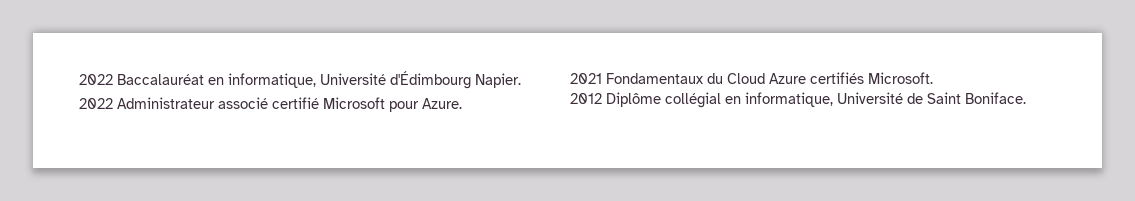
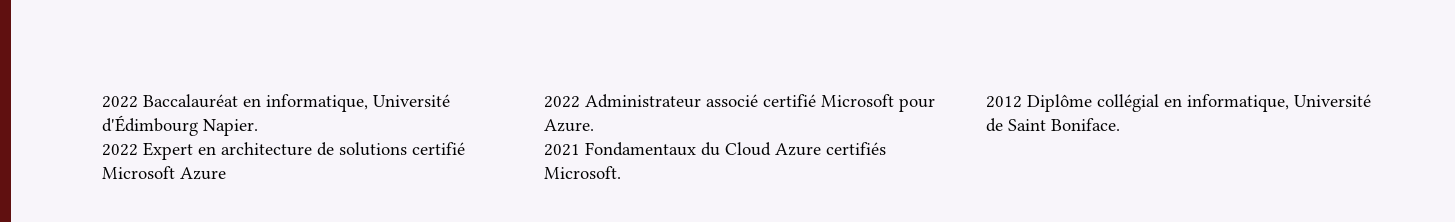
(521, 80) none -> [102,142,465,160] [102,166,226,180] // 2022 Expert en architecture de solutions certifié Microsoft Azure

